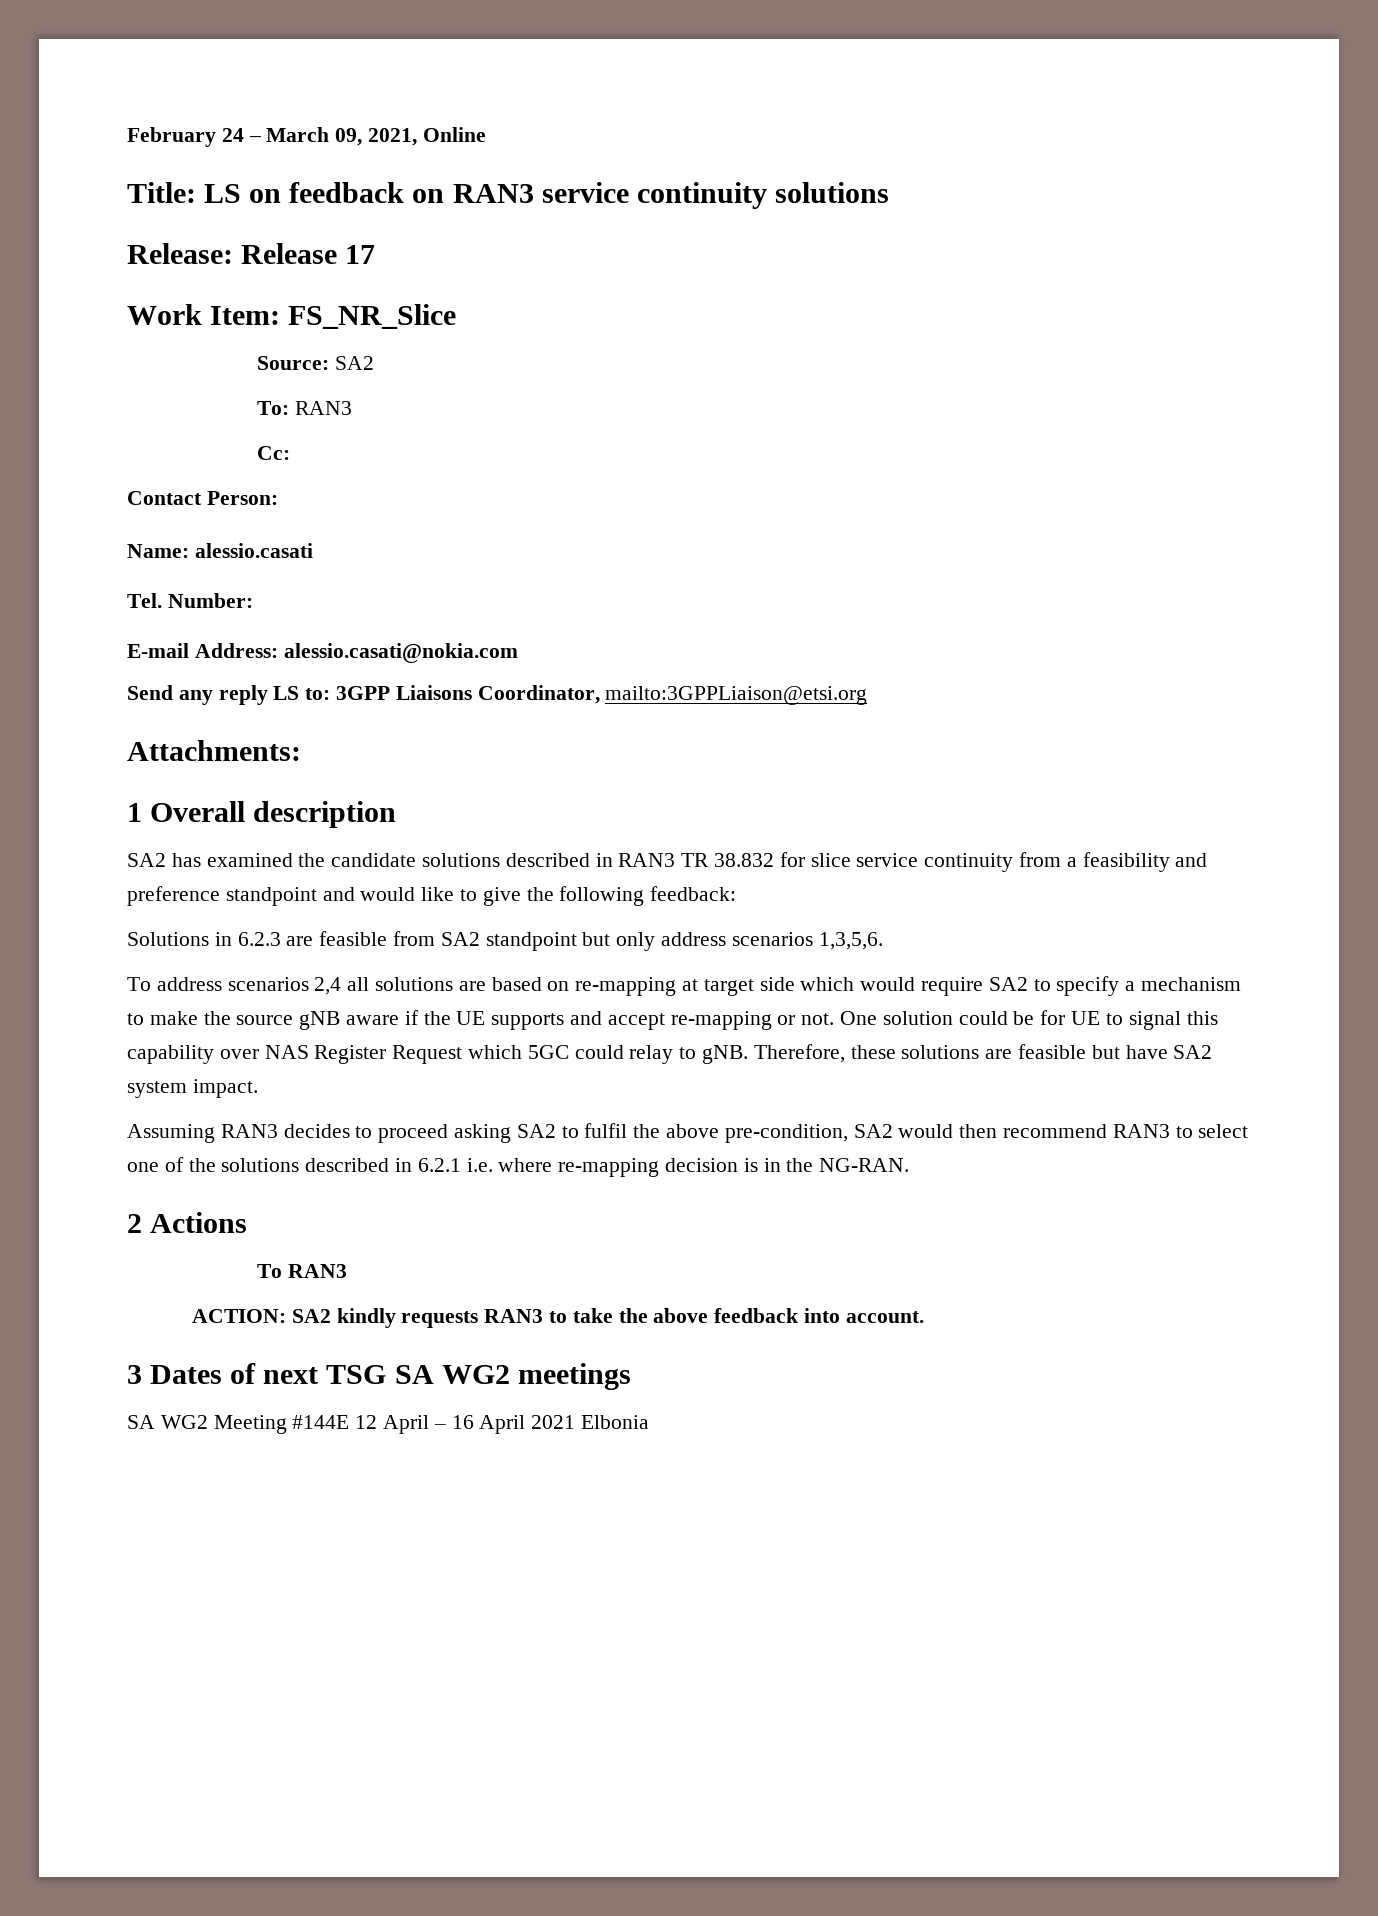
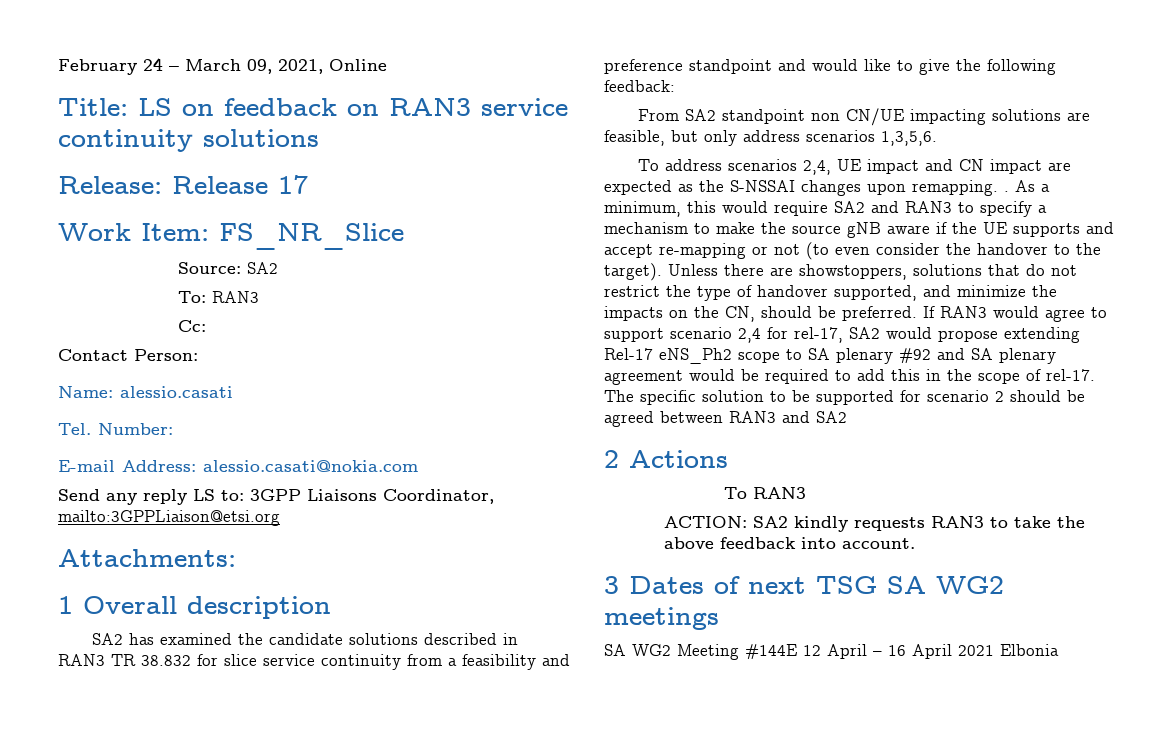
[127,931,577,951] Solutions in 6.2.3 are feasible from SA2 standpoint -> [638,108,1091,126] [604,130,665,146] From SA2 standpoint non CN/UE impacting solutions are feasible,
[314,977,855,996] 2,4 all solutions are based on re-mapping at target side which -> [803,159,1072,175] [604,180,1050,196] [604,201,716,217] 2,4, UE impact and CN impact are expected as the S-NSSAI changes upon remapping. . As a minimum, this
(1028, 984) none -> [871,201,952,213] and RAN3
[801,1010,1218,1030] [127,1044,1213,1064] [127,1079,258,1098] [127,1123,1249,1143] [127,1157,910,1177] not. One solution could be for UE to signal this capability over NAS Register Request which 5GC could relay to gNB. Therefore, these solutions are feasible but have SA2 system impact. // Assuming RAN3 decides to proceed asking SA2 to fulfil the above pre-condition, SA2 would then recommend RAN3 to select one of the solutions described in 6.2.1 i.e. where re-mapping decision is in the NG-RAN. -> [774,242,1101,260] [604,263,1077,281] [604,285,1057,301] [604,306,1107,322] [604,327,1080,343] [604,348,1056,364] [604,369,1095,385] [604,390,1085,405] [604,411,847,427] not (to even consider the handover to the target). Unless there are showstoppers, solutions that do not restrict the type of handover supported, and minimize the impacts on the CN, should be preferred. If RAN3 would agree to support scenario 2,4 for rel-17, SA2 would propose extending Rel-17 eNS_Ph2 scope to SA plenary #92 and SA plenary agreement would be required to add this in the scope of rel-17. The specific solution to be supported for scenario 2 should be agreed between RAN3 and SA2

